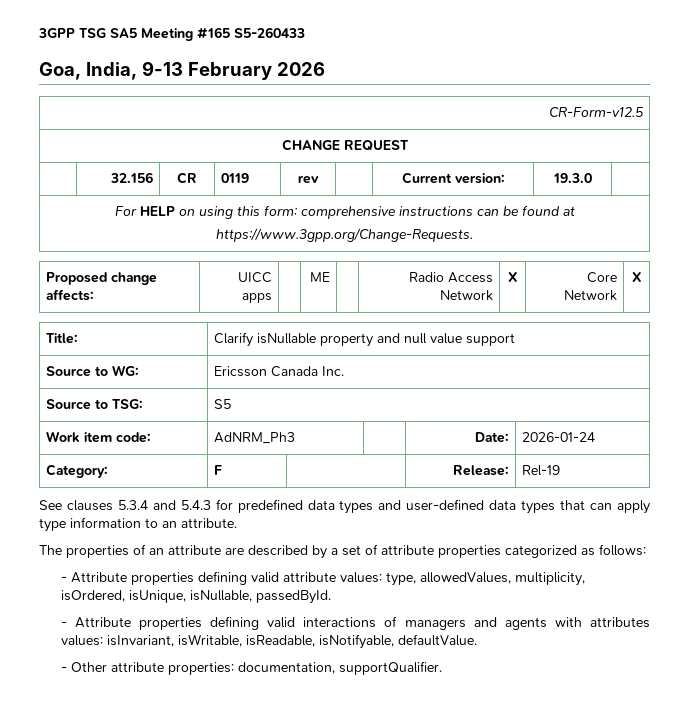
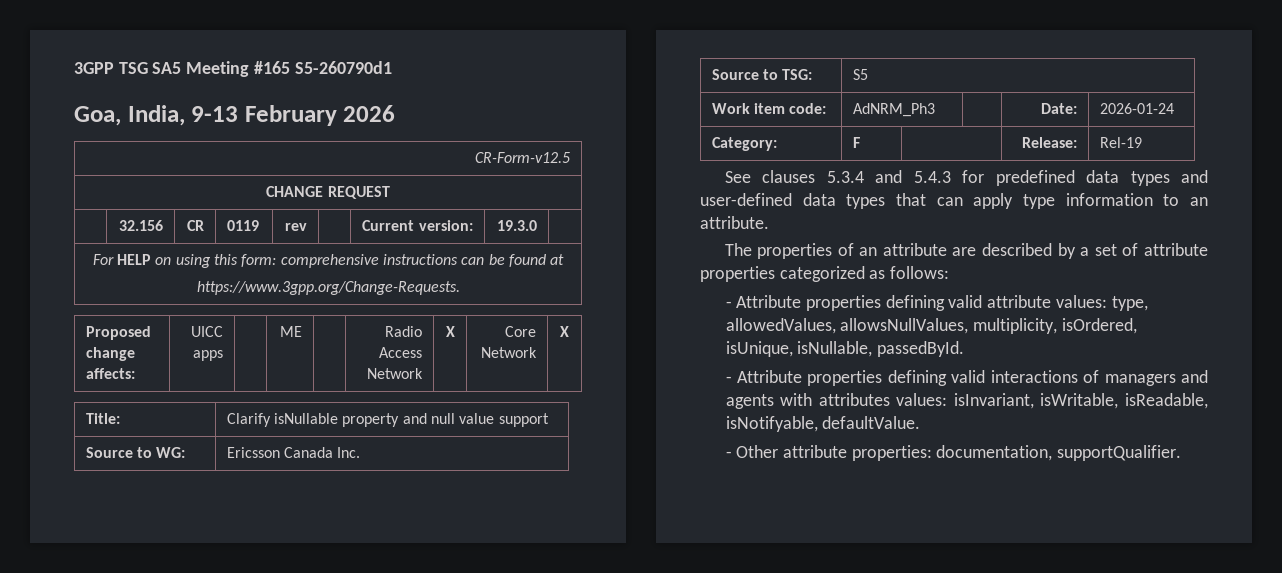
[234,27,305,38] S5-260433 -> [294,61,392,74] S5-260790d1
(511, 578) none -> [840,318,969,334] allowsNullValues,

